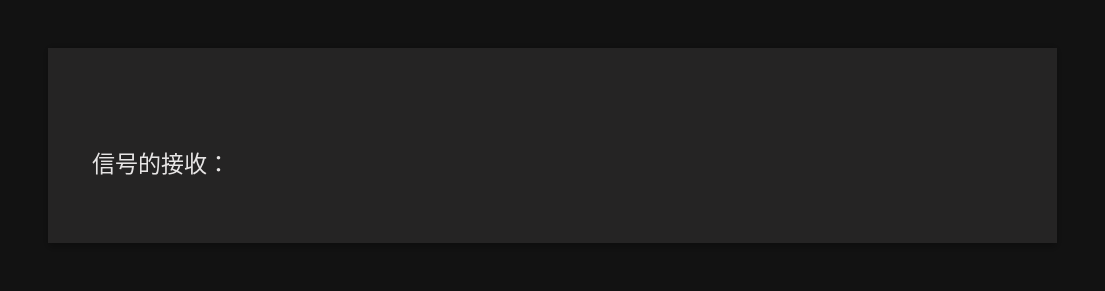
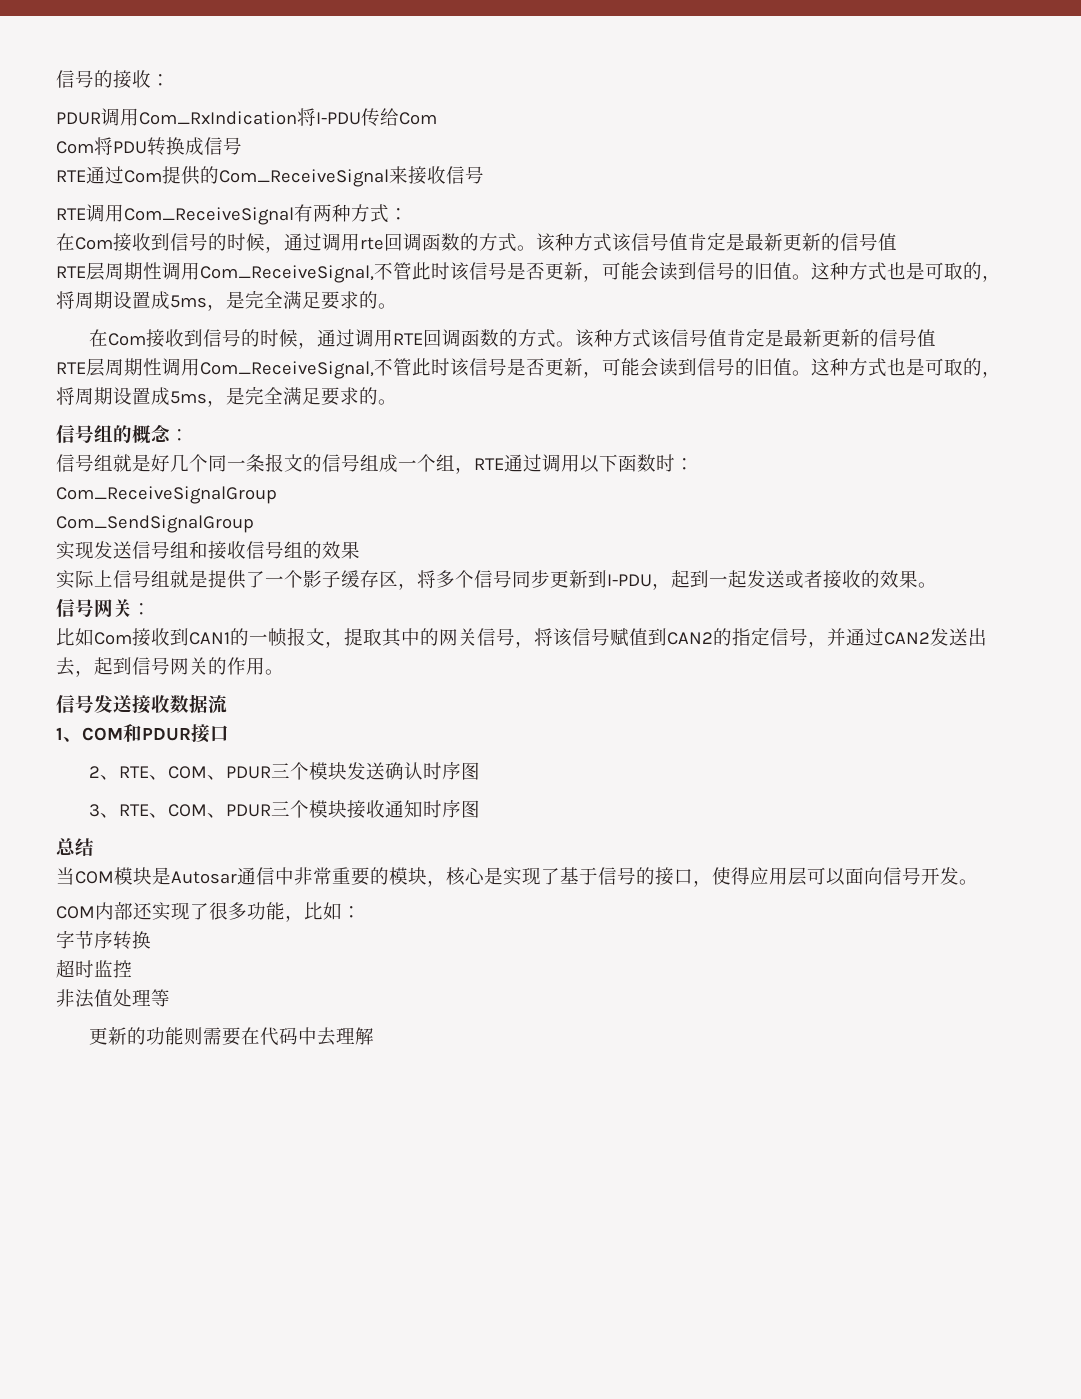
(230, 164) none -> [56,108,437,127] [56,137,242,156] [56,166,484,187] [56,204,408,225] [56,232,897,253] [56,262,1001,283] [56,290,397,311] [89,328,937,349] [56,358,1001,379] [56,386,397,407] [56,424,189,444] [56,453,694,474] [56,486,277,504] [56,515,254,533] [56,541,360,560] [56,570,937,590] [56,599,151,618] [56,627,987,648] [56,657,284,677] [56,694,227,714] [56,724,229,743] [89,762,481,780] [89,800,481,819] [56,838,94,857] [56,867,978,887] [56,902,361,922] [56,930,151,950] [56,959,132,978] [56,989,170,1008] [89,1027,375,1046] // PDUR调用Com_RxIndication将I-PDU传给Com // Com将PDU转换成信号 // RTE通过Com提供的Com_ReceiveSignal来接收信号 // RTE调用Com_ReceiveSignal有两种方式： // 在Com接收到信号的时候，通过调用rte回调函数的方式。该种方式该信号值肯定是最新更新的信号值 // RTE层周期性调用Com_ReceiveSignal,不管此时该信号是否更新，可能会读到信号的旧值。这种方式也是可取的，将周期设置成5ms，是完全满足要求的。 // 在Com接收到信号的时候，通过调用RTE回调函数的方式。该种方式该信号值肯定是最新更新的信号值 // RTE层周期性调用Com_ReceiveSignal,不管此时该信号是否更新，可能会读到信号的旧值。这种方式也是可取的，将周期设置成5ms，是完全满足要求的。 // 信号组的概念： // 信号组就是好几个同一条报文的信号组成一个组，RTE通过调用以下函数时： // Com_ReceiveSignalGroup // Com_SendSignalGroup // 实现发送信号组和接收信号组的效果 // 实际上信号组就是提供了一个影子缓存区，将多个信号同步更新到I-PDU，起到一起发送或者接收的效果。 // 信号网关： // 比如Com接收到CAN1的一帧报文，提取其中的网关信号，将该信号赋值到CAN2的指定信号，并通过CAN2发送出去，起到信号网关的作用。 // 信号发送接收数据流 // 1、COM和PDUR接口 // 2、RTE、COM、PDUR三个模块发送确认时序图 // 3、RTE、COM、PDUR三个模块接收通知时序图 // 总结 // 当COM模块是Autosar通信中非常重要的模块，核心是实现了基于信号的接口，使得应用层可以面向信号开发。 // COM内部还实现了很多功能，比如： // 字节序转换 // 超时监控 // 非法值处理等 // 更新的功能则需要在代码中去理解

